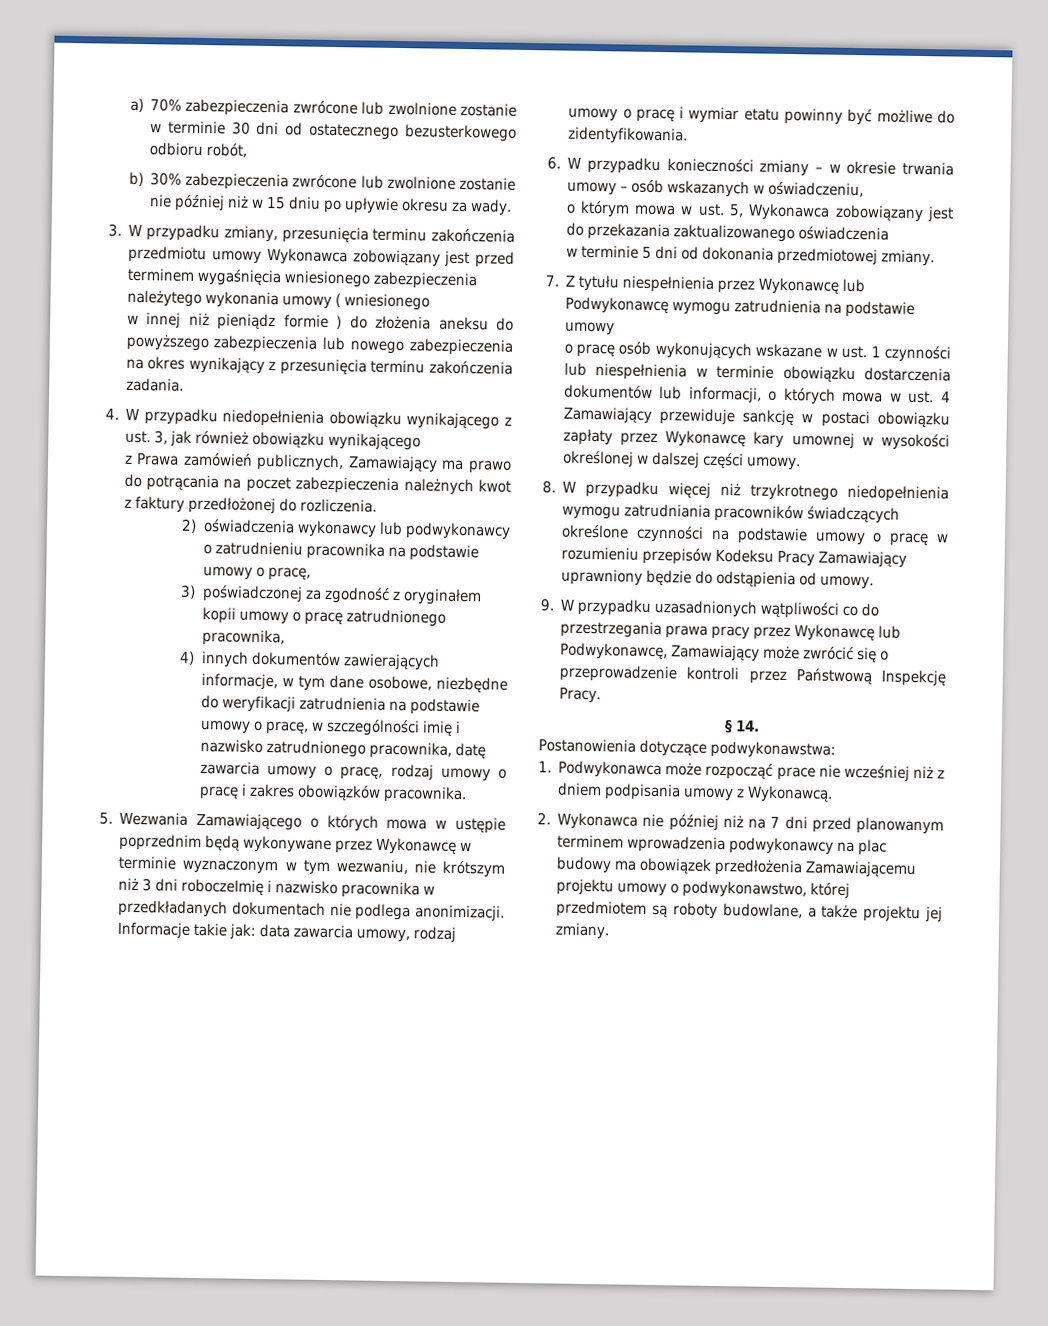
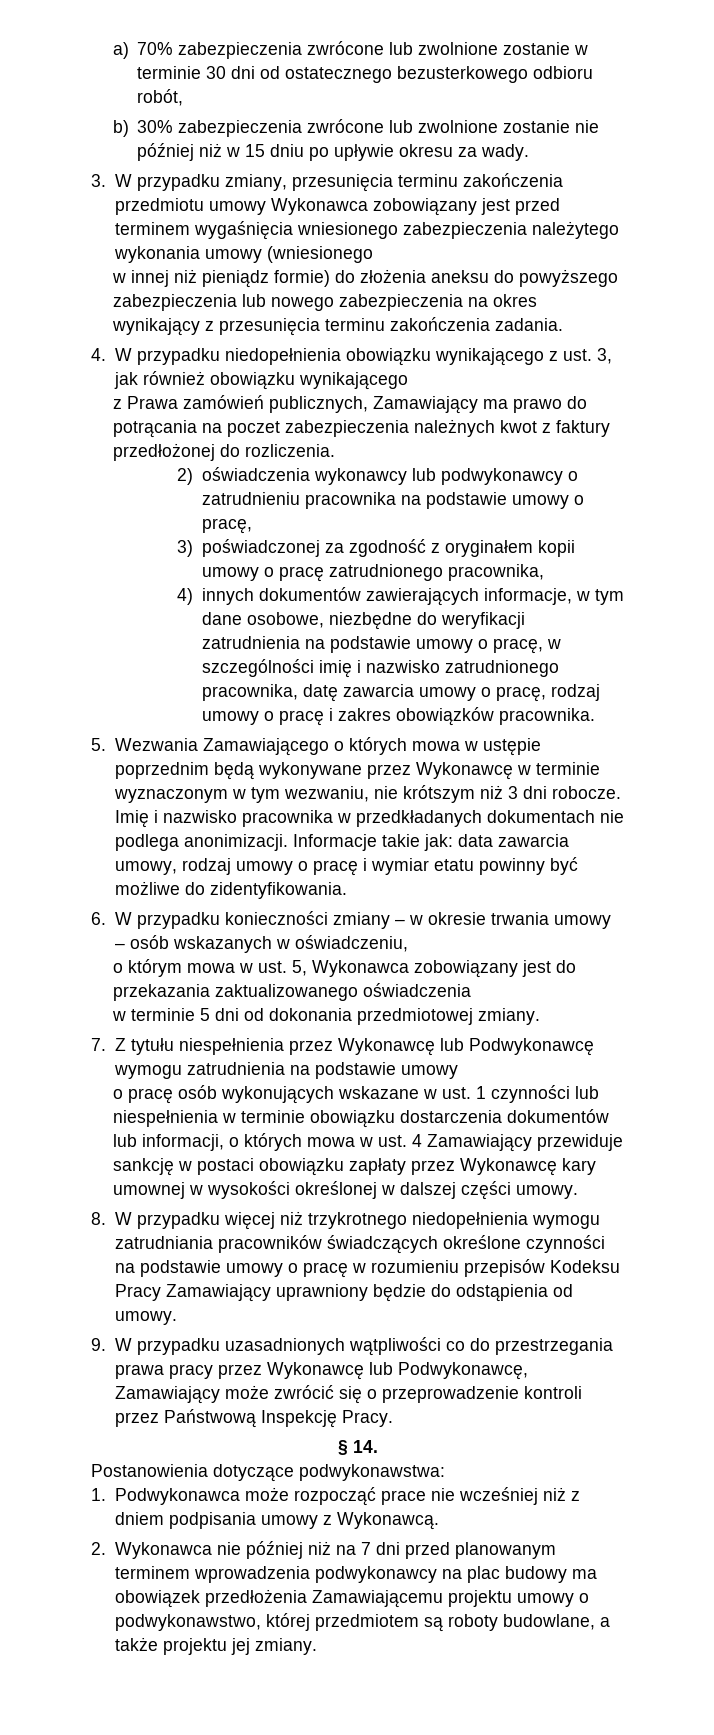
[335,293,431,311] ( wniesionego -> [266,246,373,263] (wniesionego
[283,314,343,330] formie ) -> [273,270,330,287] formie)
[181,878,265,896] roboczeImię -> [551,786,621,799] [114,810,149,828] robocze. Imię

